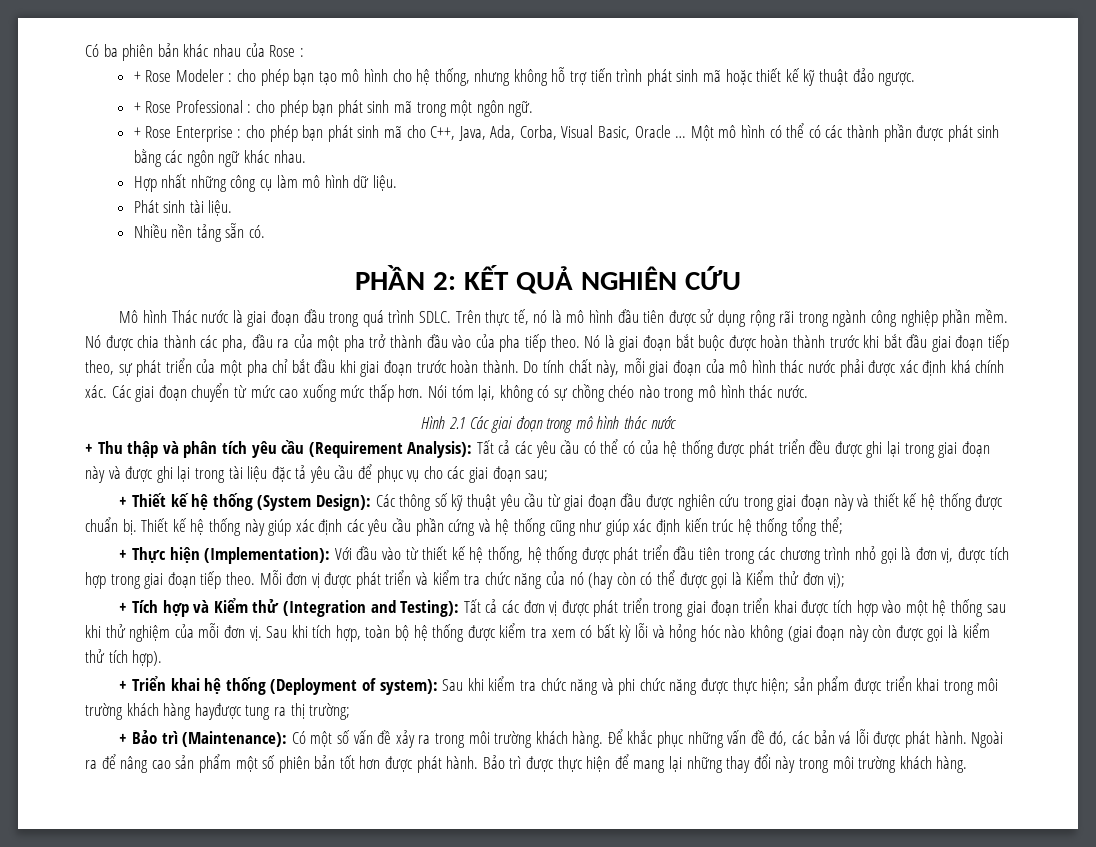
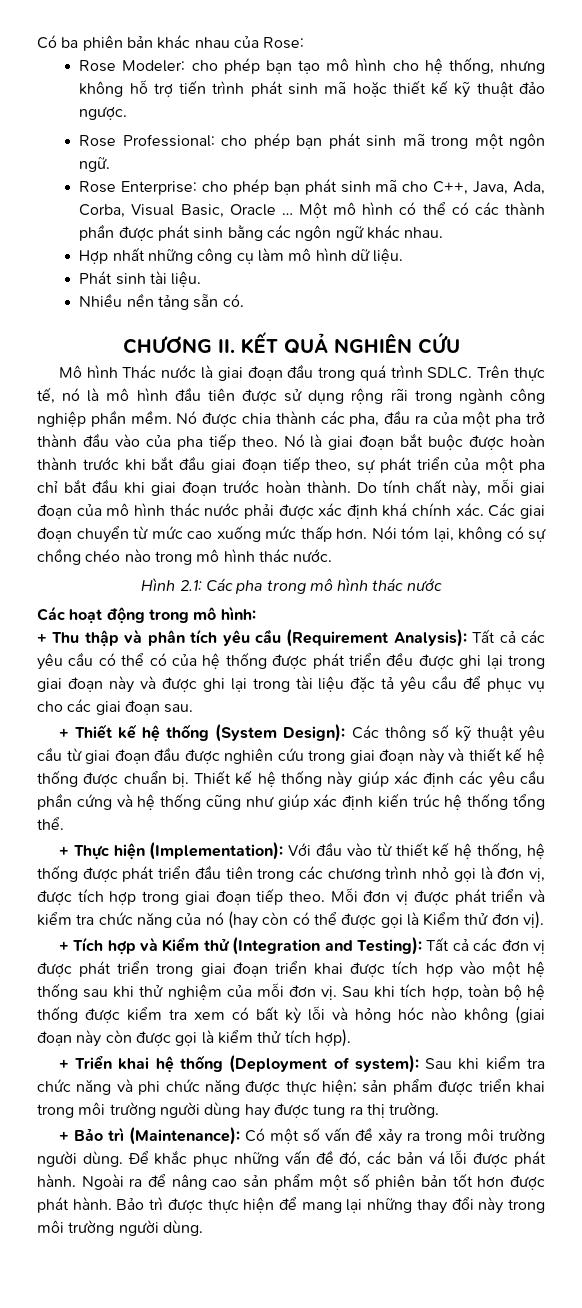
[269,45,304,57] [133,69,233,82] Rose : // + Rose Modeler : -> [263,37,305,49] [79,60,186,72] Rose: // Rose Modeler:
[133,100,252,113] + Rose Professional : -> [79,134,215,147] Rose Professional:
[133,126,242,142] + Rose Enterprise : -> [79,181,198,195] Rose Enterprise:
[355,265,457,290] PHẦN 2: -> [122,336,235,354] CHƯƠNG II.
[448,416,543,433] 2.1 Các giai đoạn -> [179,578,263,594] 2.1: Các pha
(676, 422) none -> [37,606,256,624] // Các hoạt động trong mô hình:
[525,470,549,481] sau; -> [164,704,194,713] sau.
[820,517,843,534] thể; -> [37,817,64,830] thể.
[828,573,846,588] vị); -> [523,911,545,929] vị).
[126,703,241,720] khách hàng hayđược -> [159,1102,309,1119] người dùng hay được
[309,703,351,720] trường; -> [389,1102,440,1118] trường.
[535,731,604,748] khách hàng. -> [37,1151,123,1167] người dùng.
[899,756,968,773] khách hàng. -> [118,1220,203,1236] người dùng.

